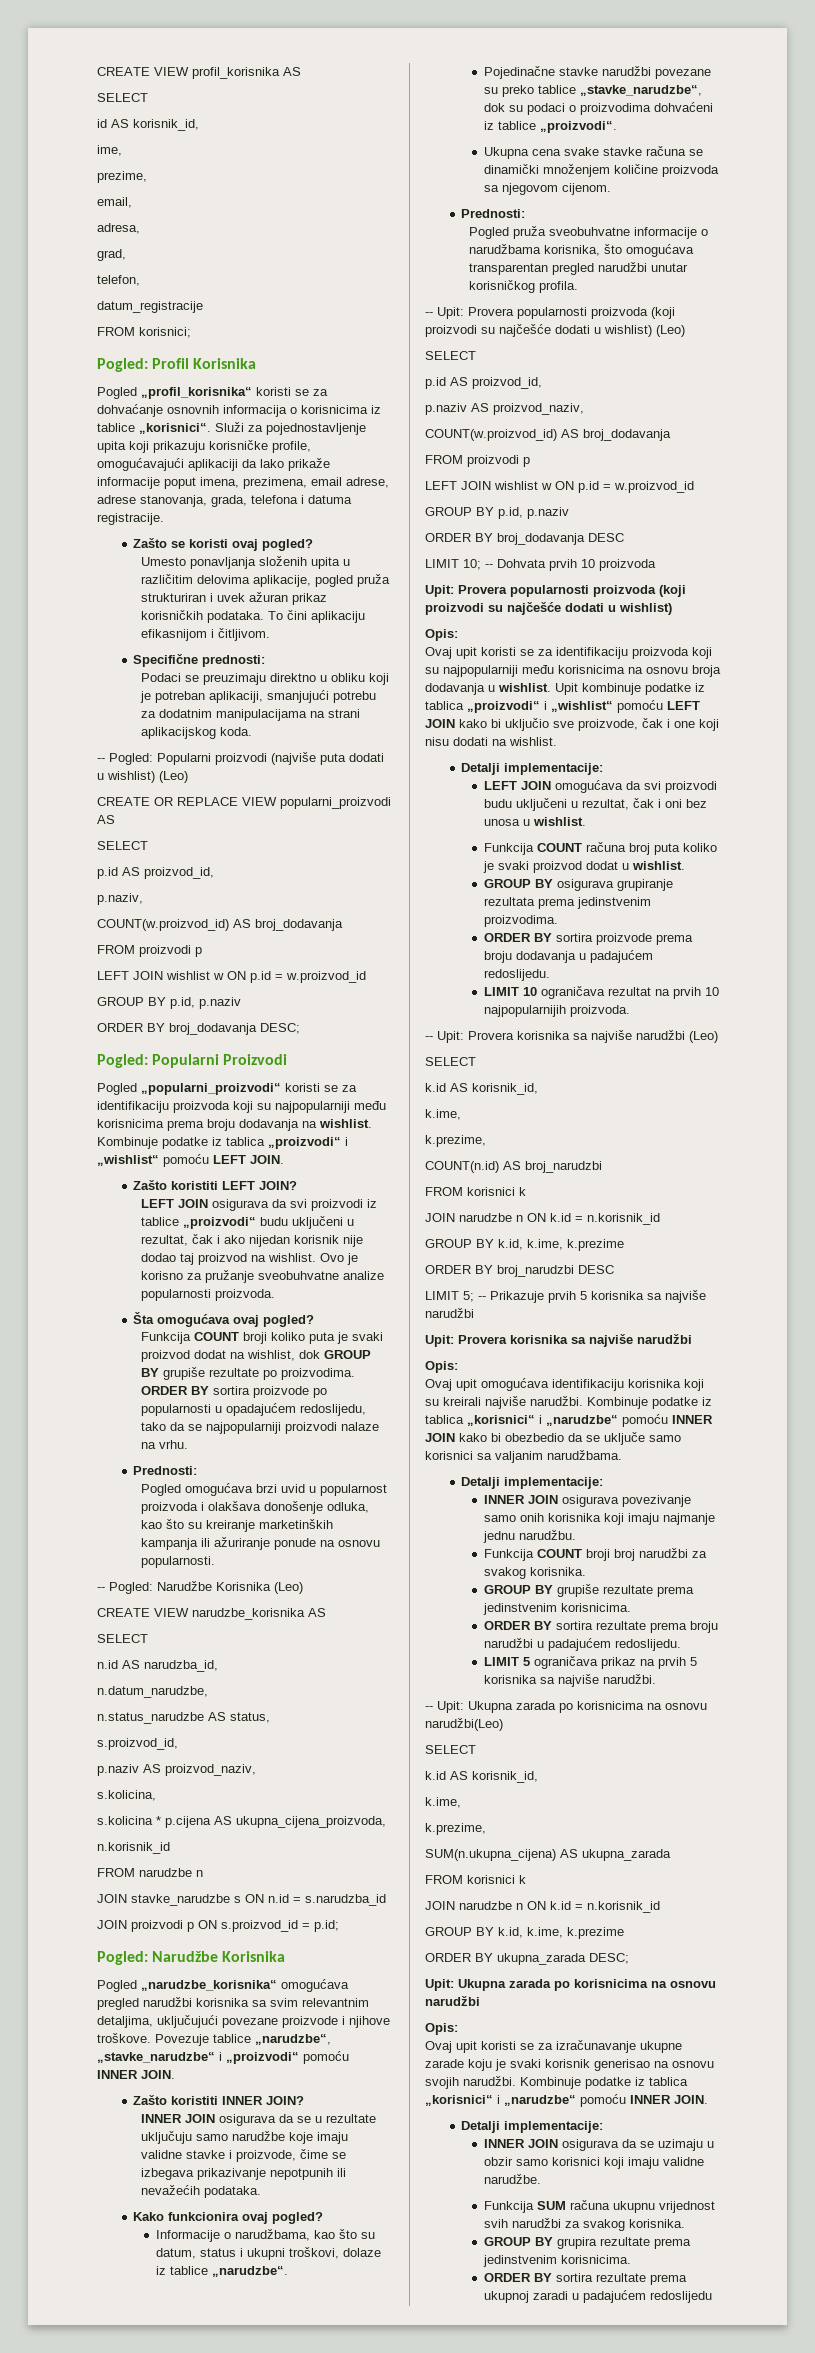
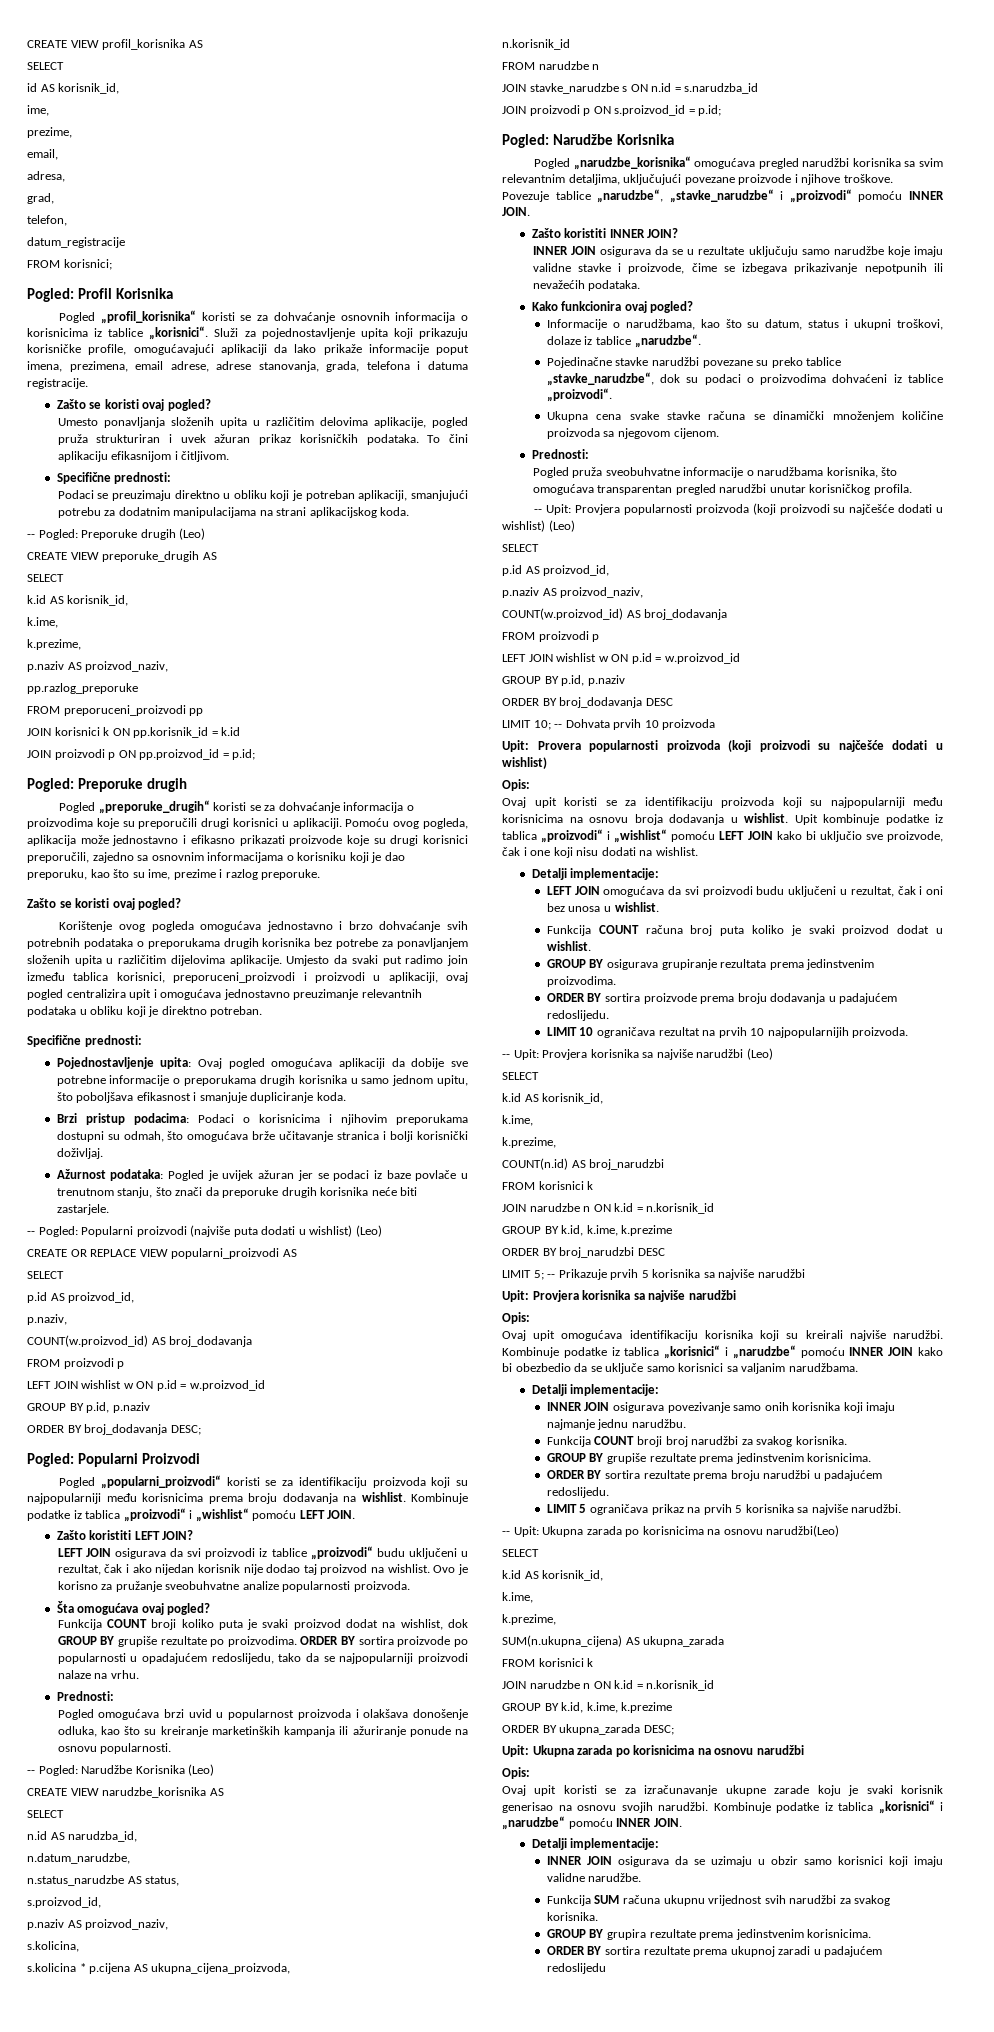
(253, 731) none -> [27,528,206,540] [27,551,217,562] [27,574,64,582] [27,595,129,606] [27,617,58,628] [27,639,81,650] [27,661,169,672] [27,683,138,694] [27,705,204,716] [27,727,241,738] [27,749,256,760] [27,778,187,792] [59,800,414,814] [27,818,469,829] [27,835,468,846] [27,852,405,863] [27,869,321,880] [27,898,182,910] [59,921,468,932] [27,938,469,949] [27,955,469,966] [27,972,468,983] [27,989,422,1000] [27,1006,263,1017] [27,1035,142,1047] [56,1057,469,1069] [56,1075,468,1086] [56,1092,346,1103] [56,1113,469,1125] [56,1131,469,1142] [56,1148,103,1159] [56,1169,469,1181] [56,1187,418,1198] [56,1204,109,1215] // -- Pogled: Preporuke drugih (Leo) // CREATE VIEW preporuke_drugih AS // SELECT // k.id AS korisnik_id, // k.ime, // k.prezime, // p.naziv AS proizvod_naziv, // pp.razlog_preporuke // FROM preporuceni_proizvodi pp // JOIN korisnici k ON pp.korisnik_id = k.id // JOIN proizvodi p ON pp.proizvod_id = p.id; // Pogled: Preporuke drugih // Pogled „preporuke_drugih“ koristi se za dohvaćanje informacija o proizvodima koje su preporučili drugi korisnici u aplikaciji. Pomoću ovog pogleda, aplikacija može jednostavno i efikasno prikazati proizvode koje su drugi korisnici preporučili, zajedno sa osnovnim informacijama o korisniku koji je dao preporuku, kao što su ime, prezime i razlog preporuke. // Zašto se koristi ovaj pogled? // Korištenje ovog pogleda omogućava jednostavno i brzo dohvaćanje svih potrebnih podataka o preporukama drugih korisnika bez potrebe za ponavljanjem složenih upita u različitim dijelovima aplikacije. Umjesto da svaki put radimo join između tablica korisnici, preporuceni_proizvodi i proizvodi u aplikaciji, ovaj pogled centralizira upit i omogućava jednostavno preuzimanje relevantnih podataka u obliku koji je direktno potreban. // Specifične prednosti: // Pojednostavljenje upita: Ovaj pogled omogućava aplikaciji da dobije sve potrebne informacije o preporukama drugih korisnika u samo jednom upitu, što poboljšava efikasnost i smanjuje dupliciranje koda. // Brzi pristup podacima: Podaci o korisnicima i njihovim preporukama dostupni su odmah, što omogućava brže učitavanje stranica i bolji korisnički doživljaj. // Ažurnost podataka: Pogled je uvijek ažuran jer se podaci iz baze povlače u trenutnom stanju, što znači da preporuke drugih korisnika neće biti zastarjele.
[468,307,514,316] Provera -> [575,504,621,515] Provjera
[468,1031,514,1040] Provera -> [542,1049,588,1060] Provjera
[458,1335,507,1344] Provera -> [532,1290,579,1302] Provjera

